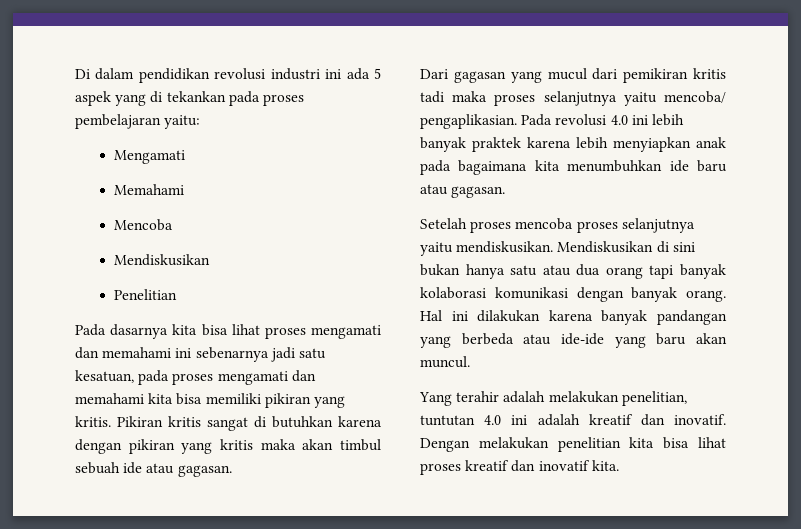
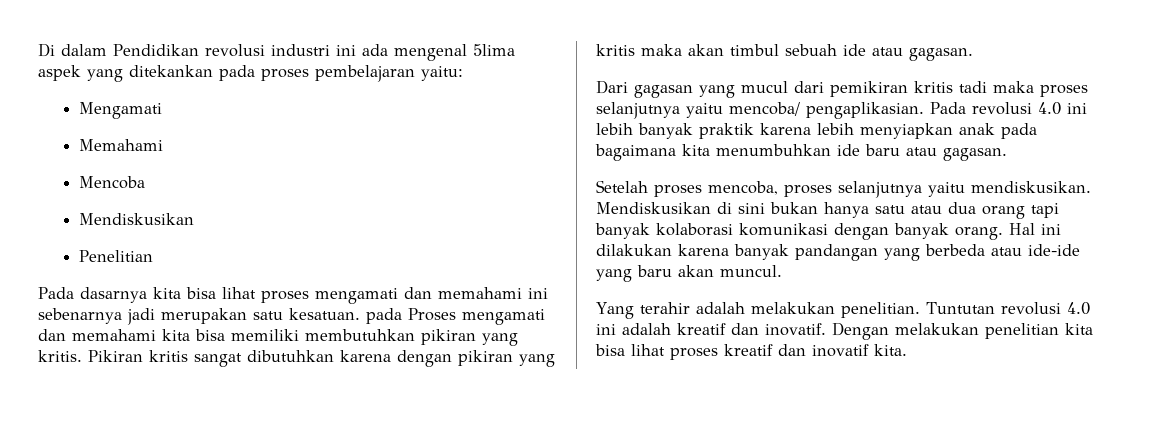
[138,68,210,83] pendidikan -> [113,44,199,56] Pendidikan
[374,68,381,79] [75,91,226,106] 5 aspek yang di tekankan -> [394,44,515,61] [38,65,213,82] mengenal 5lima aspek yang ditekankan
[298,348,326,359] [75,370,214,385] satu kesatuan, pada proses -> [161,308,456,324] merupakan satu kesatuan. pada Proses
(261, 398) none -> [305,329,415,341] membutuhkan
[254,416,333,428] di butuhkan -> [247,350,334,362] dibutuhkan
[472,137,521,152] praktek -> [699,123,754,139] praktik
[515,218,574,230] mencoba -> [708,181,778,195] mencoba,
[621,391,687,406] [420,415,475,426] penelitian, tuntutan -> [840,302,1061,318] penelitian. Tuntutan revolusi

